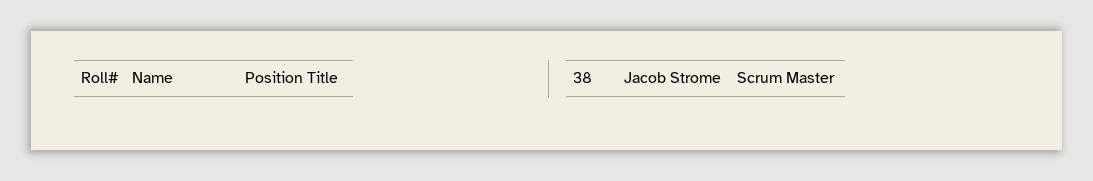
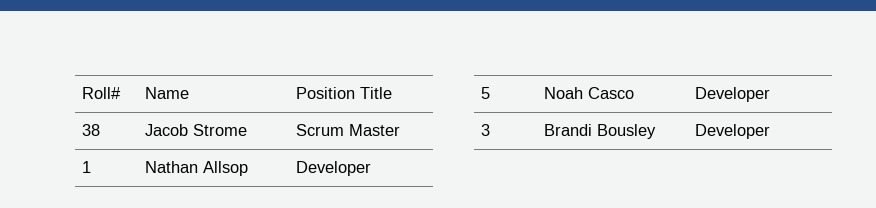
(836, 77) none -> [82,161,92,173] [145,161,249,176] [296,161,372,176] [481,87,491,99] [544,87,635,99] [695,87,771,102] [481,124,491,136] [544,124,657,139] [695,124,771,139] // 1 | Nathan Allsop | Developer // 5 | Noah Casco | Developer // 3 | Brandi Bousley | Developer

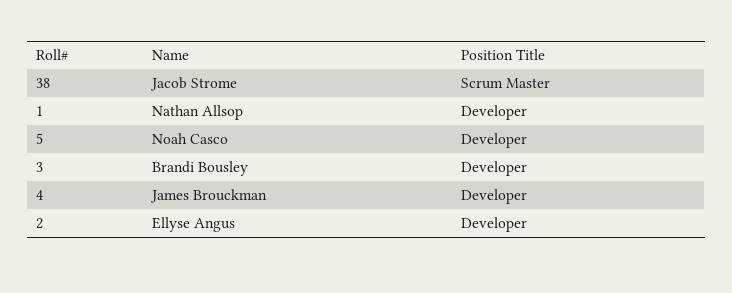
(771, 131) none -> [35,190,43,200] [149,189,268,203] [460,189,527,204] [35,218,43,229] [151,217,236,232] [460,217,527,232] // 4 | James Brouckman | Developer // 2 | Ellyse Angus | Developer

